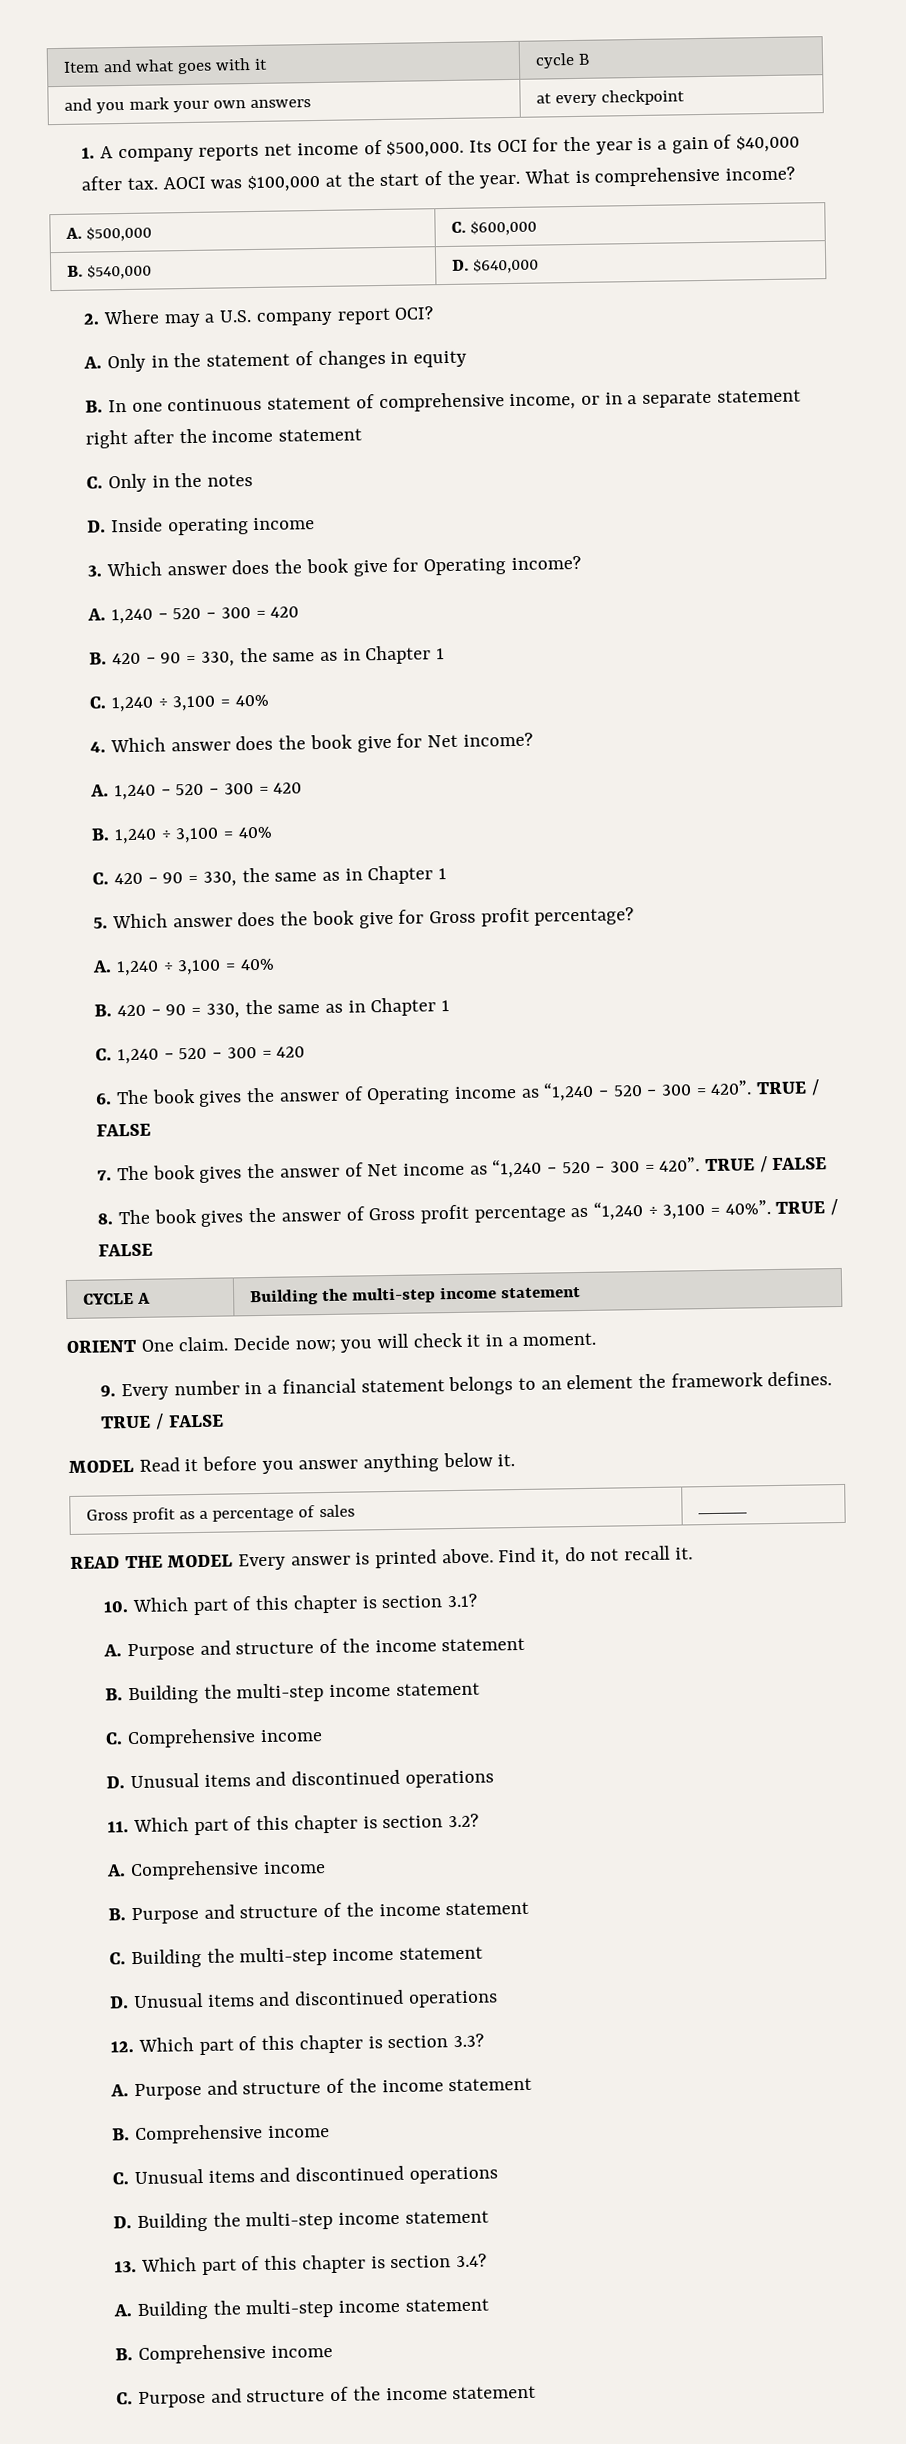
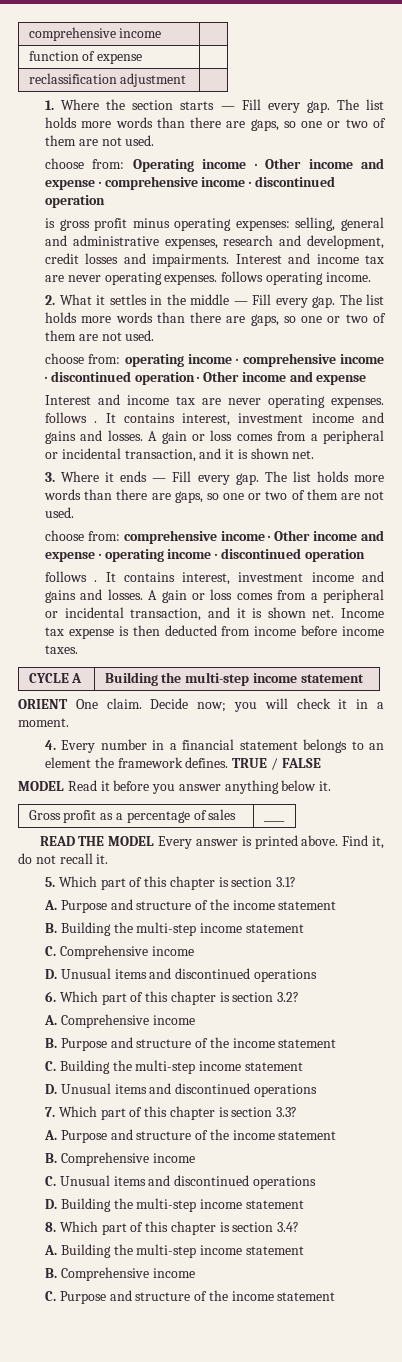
[62,57,269,75] [534,52,590,69] [63,97,312,114] [535,89,686,107] [81,134,800,163] [81,166,795,193] [64,226,152,242] [450,220,537,236] [66,264,152,280] [451,258,539,274] [83,306,434,328] [83,349,467,373] [85,389,801,413] [85,428,363,449] [86,472,254,493] [87,517,316,536] [87,555,581,577] [87,606,300,625] [89,645,445,667] [89,694,269,713] [90,732,533,753] [90,782,303,801] [91,826,273,845] [92,865,447,887] [93,907,635,929] [92,958,275,977] [94,997,450,1019] [95,1046,306,1065] [95,1079,820,1107] [96,1123,152,1137] [97,1156,828,1183] [97,1199,838,1227] [98,1243,154,1257] Item and what goes with it | cycle B // and you mark your own answers | at every checkpoint // 1. A company reports net income of $500,000. Its OCI for the year is a gain of $40,000 after tax. AOCI was $100,000 at the start of the year. What is comprehensive income? // A. $500,000 | C. $600,000 // B. $540,000 | D. $640,000 // 2. Where may a U.S. company report OCI? // A. Only in the statement of changes in equity // B. In one continuous statement of comprehensive income, or in a separate statement right after the income statement // C. Only in the notes // D. Inside operating income // 3. Which answer does the book give for Operating income? // A. 1,240 − 520 − 300 = 420 // B. 420 − 90 = 330, the same as in Chapter 1 // C. 1,240 ÷ 3,100 = 40% // 4. Which answer does the book give for Net income? // A. 1,240 − 520 − 300 = 420 // B. 1,240 ÷ 3,100 = 40% // C. 420 − 90 = 330, the same as in Chapter 1 // 5. Which answer does the book give for Gross profit percentage? // A. 1,240 ÷ 3,100 = 40% // B. 420 − 90 = 330, the same as in Chapter 1 // C. 1,240 − 520 − 300 = 420 // 6. The book gives the answer of Operating income as “1,240 − 520 − 300 = 420”. TRUE / FALSE // 7. The book gives the answer of Net income as “1,240 − 520 − 300 = 420”. TRUE / FALSE // 8. The book gives the answer of Gross profit percentage as “1,240 ÷ 3,100 = 40%”. TRUE / FALSE -> [28,27,162,41] [28,51,143,64] [28,73,187,87] [44,99,384,113] [44,117,387,131] [44,135,155,146] [44,158,385,172] [44,176,335,190] [44,195,105,208] [44,217,384,231] [44,235,385,249] [44,253,385,267] [44,271,371,285] [44,294,385,308] [44,312,387,326] [44,330,155,341] [44,353,384,367] [44,371,367,385] [44,394,385,408] [44,412,384,426] [44,430,385,444] [44,448,315,462] [44,471,385,485] [43,489,385,503] [44,507,74,518] [44,530,384,544] [44,548,365,562] [44,571,384,585] [44,589,385,603] [44,607,384,621] [44,625,384,639] [44,645,78,654] comprehensive income | // function of expense | // reclassification adjustment | // 1. Where the section starts — Fill every gap. The list holds more words than there are gaps, so one or two of them are not used. // choose from: Operating income · Other income and expense · comprehensive income · discontinued operation // is gross profit minus operating expenses: selling, general and administrative expenses, research and development, credit losses and impairments. Interest and income tax are never operating expenses. follows operating income. // 2. What it settles in the middle — Fill every gap. The list holds more words than there are gaps, so one or two of them are not used. // choose from: operating income · comprehensive income · discontinued operation · Other income and expense // Interest and income tax are never operating expenses. follows . It contains interest, investment income and gains and losses. A gain or loss comes from a peripheral or incidental transaction, and it is shown net. // 3. Where it ends — Fill every gap. The list holds more words than there are gaps, so one or two of them are not used. // choose from: comprehensive income · Other income and expense · operating income · discontinued operation // follows . It contains interest, investment income and gains and losses. A gain or loss comes from a peripheral or incidental transaction, and it is shown net. Income tax expense is then deducted from income before income taxes.
[100,1385,117,1397] 9. -> [44,740,56,750] 4.
[103,1601,130,1613] 10. -> [44,877,55,887] 5.
[107,1821,130,1833] 11. -> [44,991,56,1002] 6.
[110,2041,135,2053] 12. -> [44,1107,55,1117] 7.
[114,2261,138,2273] 13. -> [44,1222,56,1232] 8.

